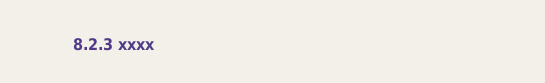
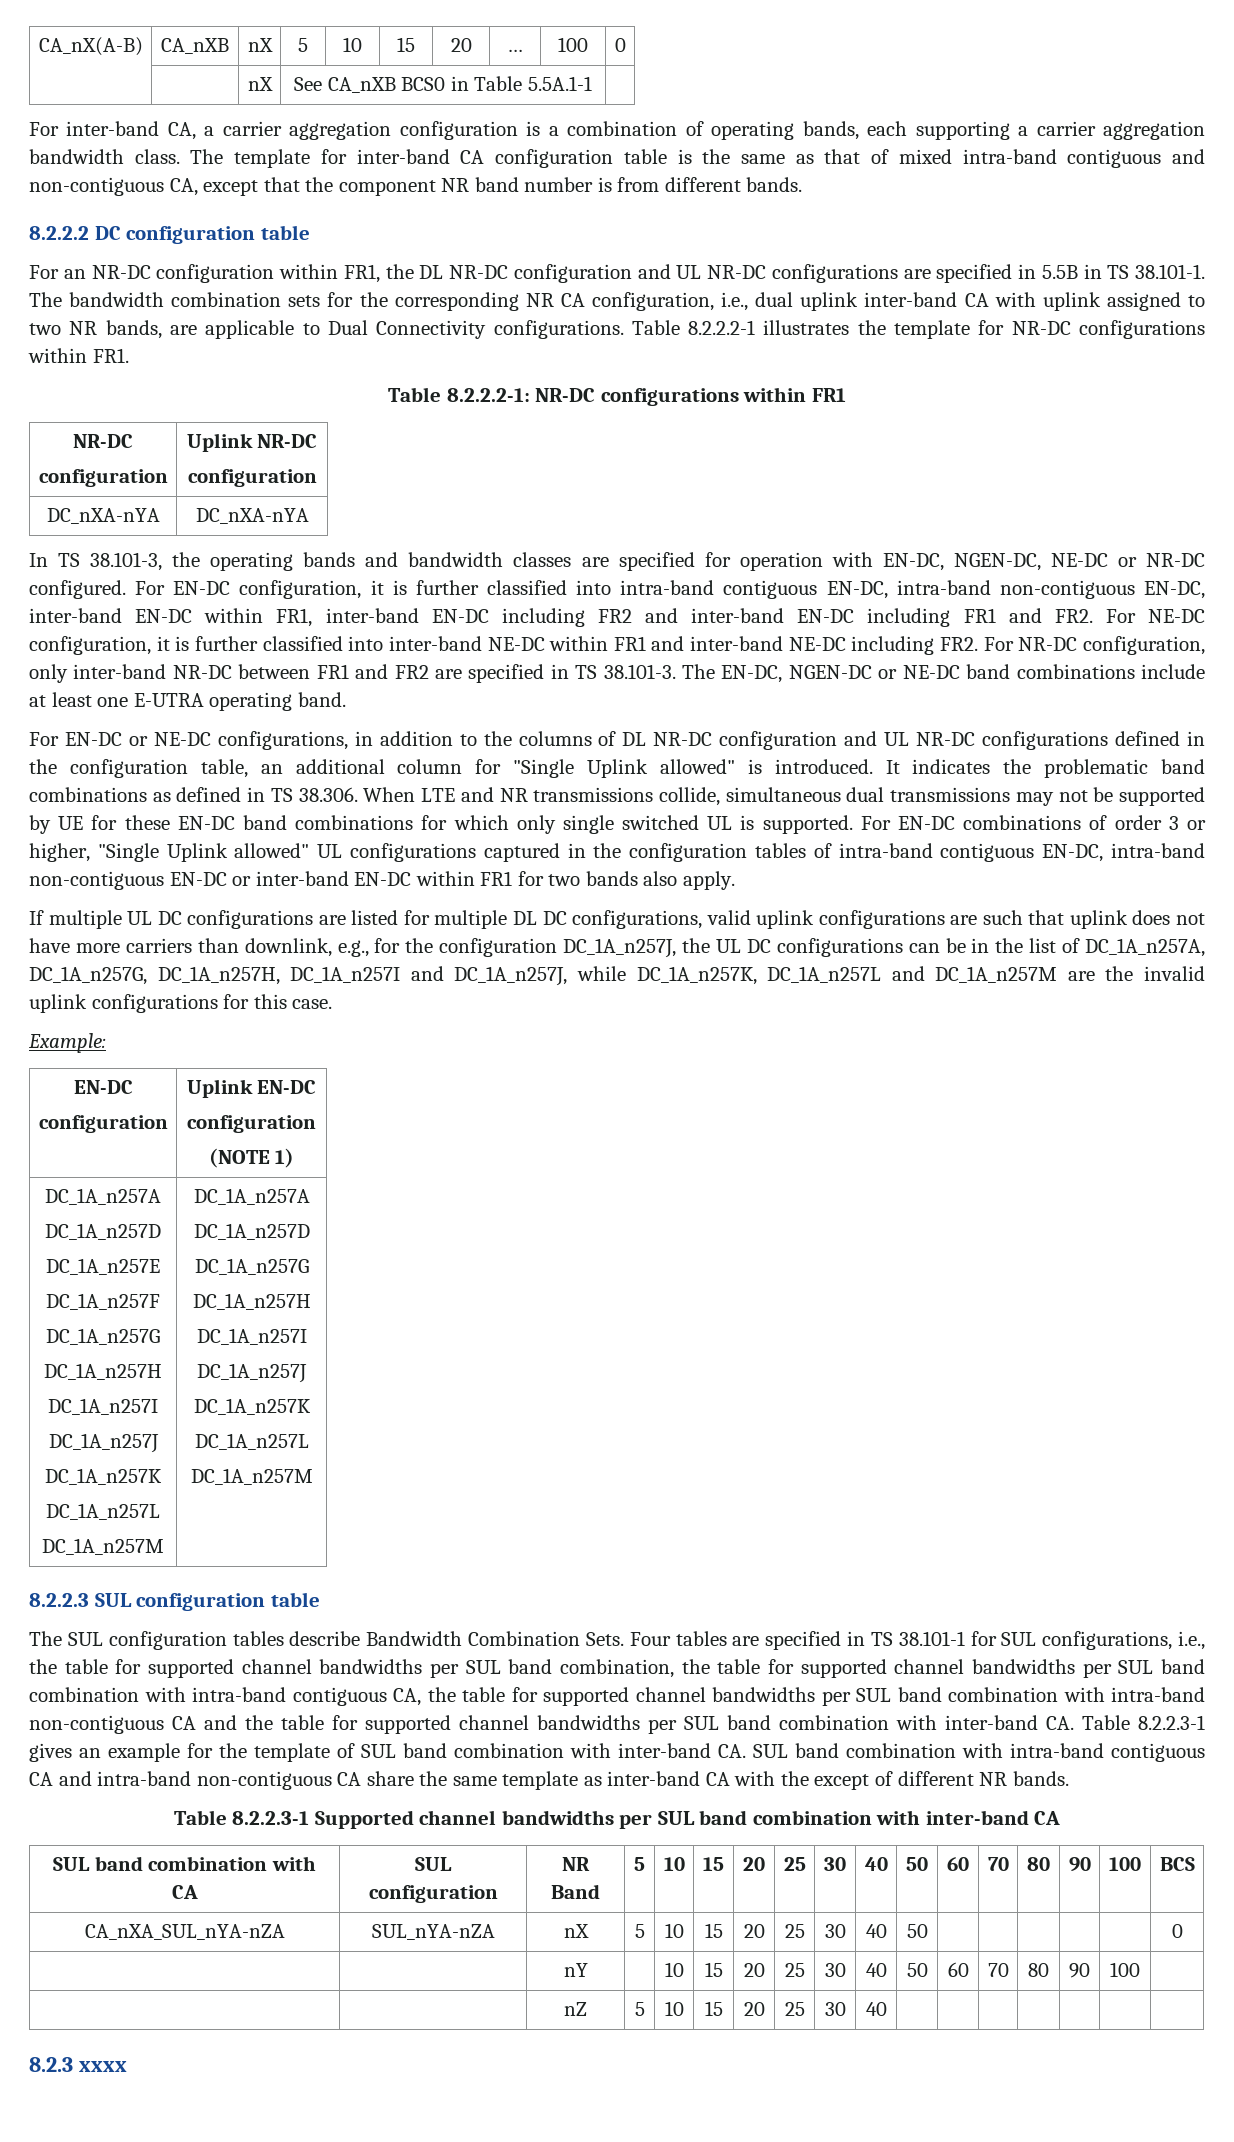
(73, 44) none -> [38,37,143,56] [161,38,229,54] [247,38,273,52] [298,38,308,52] [343,37,362,52] [397,37,415,52] [450,38,472,52] [507,49,523,52] [558,37,588,52] [614,38,626,52] [247,77,273,91] [294,76,592,93] [29,121,1206,140] [29,149,1205,168] [29,177,803,196] [29,225,310,244] [29,264,1205,283] [29,292,1205,311] [29,320,1205,339] [28,348,129,363] [388,387,846,406] [73,434,133,448] [38,469,168,487] [186,433,318,452] [187,469,317,487] [46,508,160,524] [195,508,309,524] [29,552,1205,571] [29,580,1205,599] [29,608,1205,627] [29,636,1205,655] [29,664,1206,683] [29,692,346,711] [29,731,1205,750] [29,759,1205,778] [29,787,1205,806] [29,815,1206,834] [29,843,1205,862] [29,871,735,890] [29,910,1205,929] [29,938,1205,958] [29,966,1205,986] [29,994,333,1013] [28,1033,106,1053] [73,1080,133,1094] [38,1115,168,1133] [186,1079,317,1098] [187,1115,316,1133] [208,1148,295,1168] [44,1188,161,1205] [44,1223,161,1240] [45,1258,160,1275] [45,1293,160,1310] [45,1328,160,1345] [43,1363,162,1380] [47,1398,158,1415] [48,1433,159,1453] [44,1468,162,1485] [45,1503,160,1520] [41,1538,164,1555] [193,1188,310,1205] [193,1223,310,1240] [194,1258,309,1275] [192,1293,311,1310] [196,1328,307,1345] [197,1363,307,1383] [193,1398,311,1415] [194,1433,309,1450] [190,1468,313,1485] [29,1592,320,1611] [29,1631,1206,1650] [29,1659,1206,1678] [29,1687,1205,1706] [29,1715,1205,1734] [29,1743,1205,1762] [29,1771,1069,1790] [173,1810,1061,1829] [53,1856,316,1871] [171,1885,198,1899] [415,1857,452,1871] [368,1885,498,1903] [562,1857,590,1871] [551,1884,600,1899] [634,1857,645,1871] [663,1857,685,1871] [703,1857,724,1871] [743,1857,765,1871] [783,1857,806,1871] [824,1857,846,1871] [864,1857,888,1871] [906,1857,928,1871] [947,1857,969,1871] [987,1857,1009,1871] [1027,1857,1050,1871] [1068,1857,1091,1872] [1109,1857,1141,1871] [1159,1857,1195,1871] [84,1924,285,1940] [371,1924,495,1940] [563,1924,589,1938] [634,1924,645,1938] [664,1923,684,1938] [704,1923,723,1938] [743,1924,765,1938] [784,1924,805,1938] [824,1924,846,1938] [865,1924,887,1938] [906,1924,928,1938] [1171,1924,1183,1938] [563,1963,588,1977] [664,1962,684,1977] [704,1962,723,1977] [743,1963,765,1977] [784,1963,805,1977] [824,1963,846,1977] [865,1963,887,1977] [906,1963,928,1977] [947,1962,969,1977] [987,1963,1009,1977] [1028,1963,1049,1977] [1069,1963,1090,1978] [1110,1962,1140,1977] [564,2002,587,2016] [634,2002,645,2016] [664,2001,684,2016] [704,2001,723,2016] [743,2002,765,2016] [784,2002,805,2016] [824,2002,846,2016] [865,2002,887,2016] CA_nX(A-B) | CA_nXB | nX | 5 | 10 | 15 | 20 | … | 100 | 0 // | | nX | See CA_nXB BCS0 in Table 5.5A.1-1 | // For inter-band CA, a carrier aggregation configuration is a combination of operating bands, each supporting a carrier aggregation bandwidth class. The template for inter-band CA configuration table is the same as that of mixed intra-band contiguous and non-contiguous CA, except that the component NR band number is from different bands. // 8.2.2.2 DC configuration table // For an NR-DC configuration within FR1, the DL NR-DC configuration and UL NR-DC configurations are specified in 5.5B in TS 38.101-1. The bandwidth combination sets for the corresponding NR CA configuration, i.e., dual uplink inter-band CA with uplink assigned to two NR bands, are applicable to Dual Connectivity configurations. Table 8.2.2.2-1 illustrates the template for NR-DC configurations within FR1. // Table 8.2.2.2-1: NR-DC configurations within FR1 // NR-DC // configuration | Uplink NR-DC // configuration // DC_nXA-nYA | DC_nXA-nYA // In TS 38.101-3, the operating bands and bandwidth classes are specified for operation with EN-DC, NGEN-DC, NE-DC or NR-DC configured. For EN-DC configuration, it is further classified into intra-band contiguous EN-DC, intra-band non-contiguous EN-DC, inter-band EN-DC within FR1, inter-band EN-DC including FR2 and inter-band EN-DC including FR1 and FR2. For NE-DC configuration, it is further classified into inter-band NE-DC within FR1 and inter-band NE-DC including FR2. For NR-DC configuration, only inter-band NR-DC between FR1 and FR2 are specified in TS 38.101-3. The EN-DC, NGEN-DC or NE-DC band combinations include at least one E-UTRA operating band. // For EN-DC or NE-DC configurations, in addition to the columns of DL NR-DC configuration and UL NR-DC configurations defined in the configuration table, an additional column for "Single Uplink allowed" is introduced. It indicates the problematic band combinations as defined in TS 38.306. When LTE and NR transmissions collide, simultaneous dual transmissions may not be supported by UE for these EN-DC band combinations for which only single switched UL is supported. For EN-DC combinations of order 3 or higher, "Single Uplink allowed" UL configurations captured in the configuration tables of intra-band contiguous EN-DC, intra-band non-contiguous EN-DC or inter-band EN-DC within FR1 for two bands also apply. // If multiple UL DC configurations are listed for multiple DL DC configurations, valid uplink configurations are such that uplink does not have more carriers than downlink, e.g., for the configuration DC_1A_n257J, the UL DC configurations can be in the list of DC_1A_n257A, DC_1A_n257G, DC_1A_n257H, DC_1A_n257I and DC_1A_n257J, while DC_1A_n257K, DC_1A_n257L and DC_1A_n257M are the invalid uplink configurations for this case. // Example: // EN-DC // configuration | Uplink EN-DC // configuration // (NOTE 1) // DC_1A_n257A // DC_1A_n257D // DC_1A_n257E // DC_1A_n257F // DC_1A_n257G // DC_1A_n257H // DC_1A_n257I // DC_1A_n257J // DC_1A_n257K // DC_1A_n257L // DC_1A_n257M | DC_1A_n257A // DC_1A_n257D // DC_1A_n257G // DC_1A_n257H // DC_1A_n257I // DC_1A_n257J // DC_1A_n257K // DC_1A_n257L // DC_1A_n257M // 8.2.2.3 SUL configuration table // The SUL configuration tables describe Bandwidth Combination Sets. Four tables are specified in TS 38.101-1 for SUL configurations, i.e., the table for supported channel bandwidths per SUL band combination, the table for supported channel bandwidths per SUL band combination with intra-band contiguous CA, the table for supported channel bandwidths per SUL band combination with intra-band non-contiguous CA and the table for supported channel bandwidths per SUL band combination with inter-band CA. Table 8.2.2.3-1 gives an example for the template of SUL band combination with inter-band CA. SUL band combination with intra-band contiguous CA and intra-band non-contiguous CA share the same template as inter-band CA with the except of different NR bands. // Table 8.2.2.3-1 Supported channel bandwidths per SUL band combination with inter-band CA // SUL band combination with CA | SUL configuration | NR Band | 5 | 10 | 15 | 20 | 25 | 30 | 40 | 50 | 60 | 70 | 80 | 90 | 100 | BCS // CA_nXA_SUL_nYA-nZA | SUL_nYA-nZA | nX | 5 | 10 | 15 | 20 | 25 | 30 | 40 | 50 | | | | | | 0 // | | nY | | 10 | 15 | 20 | 25 | 30 | 40 | 50 | 60 | 70 | 80 | 90 | 100 | // | | nZ | 5 | 10 | 15 | 20 | 25 | 30 | 40 | | | | | | | //

